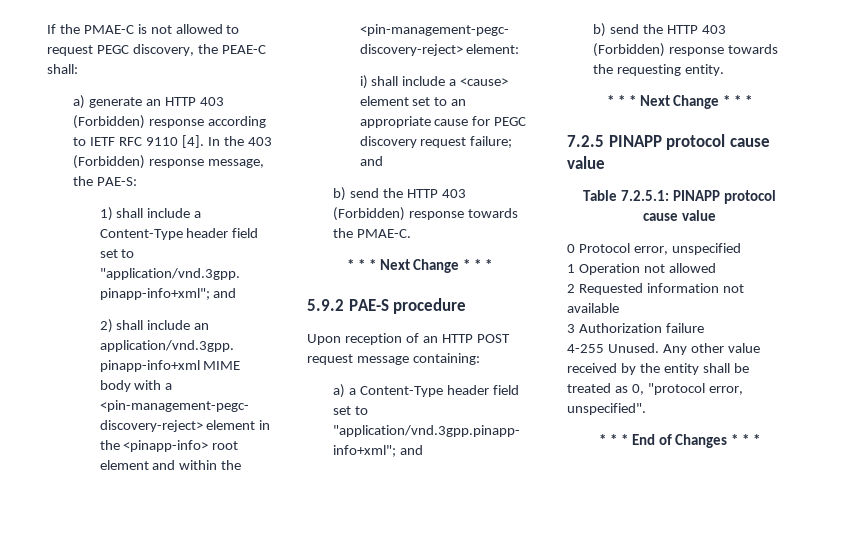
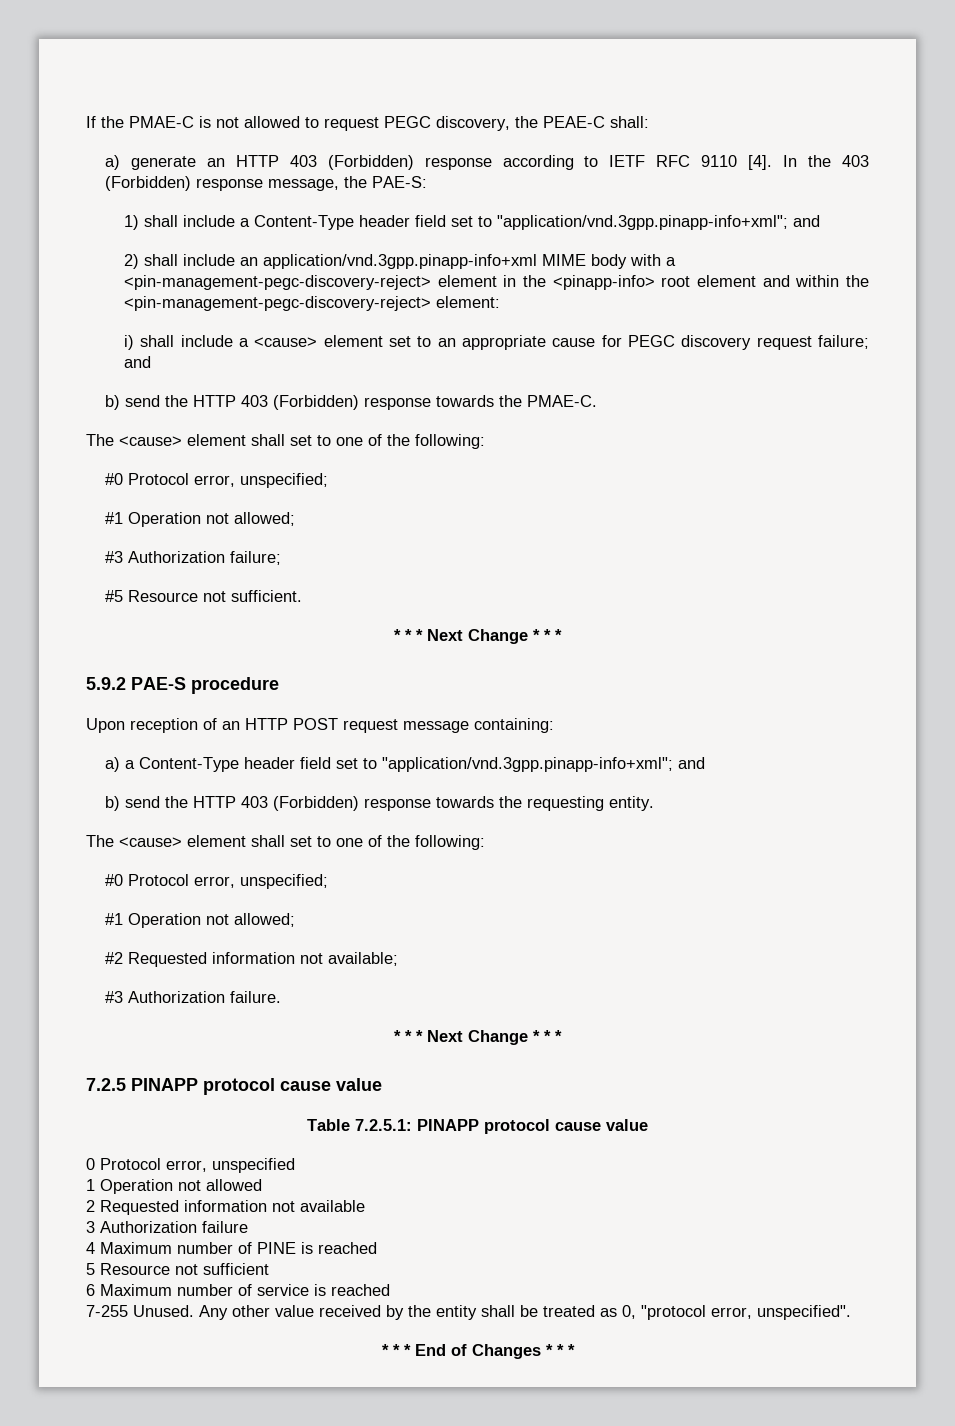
(412, 233) none -> [86,434,485,449] [105,473,329,488] [105,512,296,527] [105,551,282,565] [105,590,303,602] // The <cause> element shall set to one of the following: // #0 Protocol error, unspecified; // #1 Operation not allowed; // #3 Authorization failure; // #5 Resource not sufficient.
(725, 70) none -> [86,835,485,850] [105,874,329,889] [105,913,296,928] [105,952,399,967] [105,991,282,1003] // The <cause> element shall set to one of the following: // #0 Protocol error, unspecified; // #1 Operation not allowed; // #2 Requested information not available; // #3 Authorization failure.
[567,344,604,353] 4-255 -> [86,1242,377,1254] [86,1263,269,1275] [86,1284,390,1296] [86,1305,128,1317] 4 Maximum number of PINE is reached // 5 Resource not sufficient // 6 Maximum number of service is reached // 7-255

